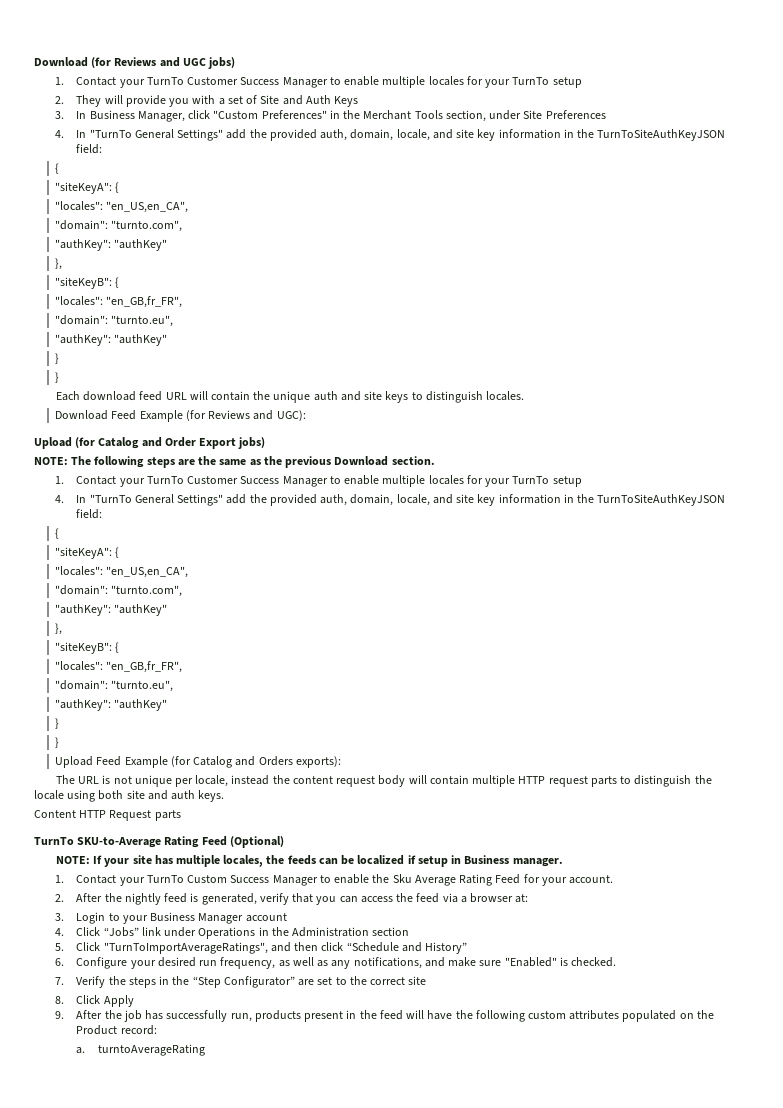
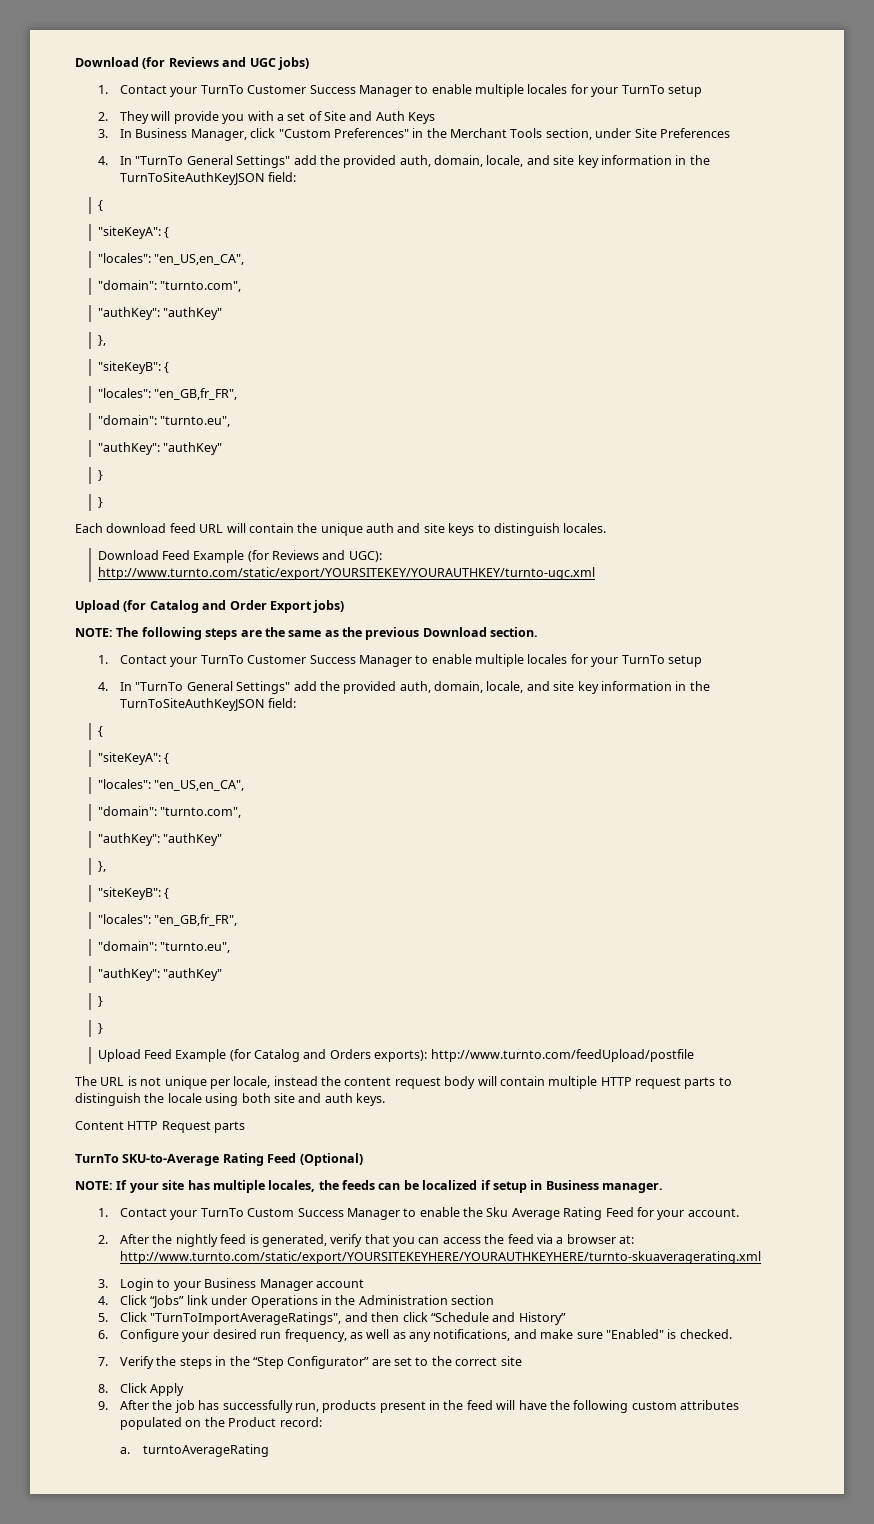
(306, 415) none -> [97,567,595,580] http://www.turnto.com/static/export/YOURSITEKEY/YOURAUTHKEY/turnto-ugc.xml
(341, 762) none -> [430,1049,694,1062] http://www.turnto.com/feedUpload/postfile
(529, 898) none -> [120,1251,762,1264] http://www.turnto.com/static/export/YOURSITEKEYHERE/YOURAUTHKEYHERE/turnto-skuaveragerating.xml

